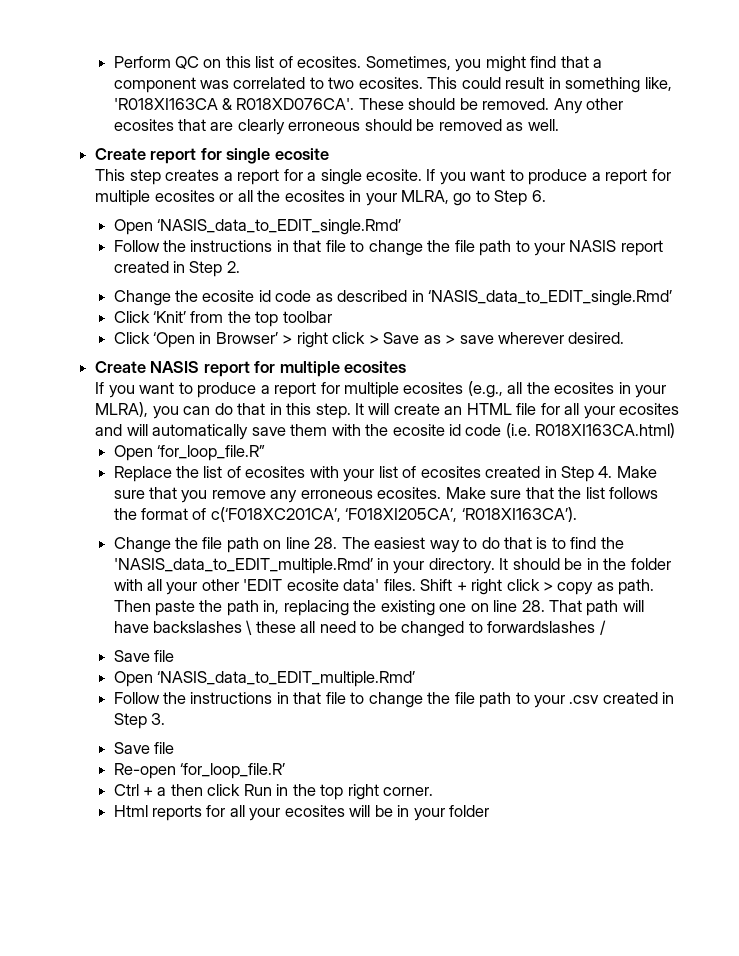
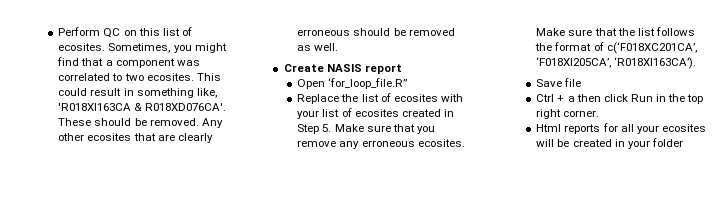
[150,148,329,164] [95,169,671,185] [95,190,546,206] [113,219,401,235] [113,240,663,256] [113,261,240,277] [113,290,673,306] [113,311,332,327] [113,332,625,348] [94,361,407,377] [95,381,667,398] [95,402,680,419] [95,423,676,440] report for single ecosite // This step creates a report for a single ecosite. If you want to produce a report for multiple ecosites or all the ecosites in your MLRA, go to Step 6. // Open ‘NASIS_data_to_EDIT_single.Rmd’ // Follow the instructions in that file to change the file path to your NASIS report created in Step 2. // Change the ecosite id code as described in ‘NASIS_data_to_EDIT_single.Rmd’ // Click ‘Knit’ from the top toolbar // Click ‘Open in Browser’ > right click > Save as > save wherever desired. // Create NASIS report for multiple ecosites // If you want to produce a report for multiple ecosites (e.g., all the ecosites in your MLRA), you can do that in this step. It will create an HTML file for all your ecosites and will automatically save them with the ecosite id code (i.e. R018XI163CA.html) -> [326,64,402,74] NASIS report
[598,466,613,478] 4. -> [322,124,332,132] 5.
[113,537,624,553] [113,558,671,574] [113,579,655,595] [113,600,644,616] [113,620,606,637] [113,650,174,662] [113,671,415,687] [113,692,675,708] [113,713,165,729] [113,742,174,754] [113,763,285,779] Change the file path on line 28. The easiest way to do that is to find the 'NASIS_data_to_EDIT_multiple.Rmd’ in your directory. It should be in the folder with all your other 'EDIT ecosite data' files. Shift + right click > copy as path. Then paste the path in, replacing the existing one on line 28. That path will have backslashes \ these all need to be changed to forwardslashes / // Save file // Open ‘NASIS_data_to_EDIT_multiple.Rmd’ // Follow the instructions in that file to change the file path to your .csv created in Step 3. // Save file // Re-open ‘for_loop_file.R’ -> [536,78,582,87] Save file
(393, 811) none -> [572,139,612,147] created

